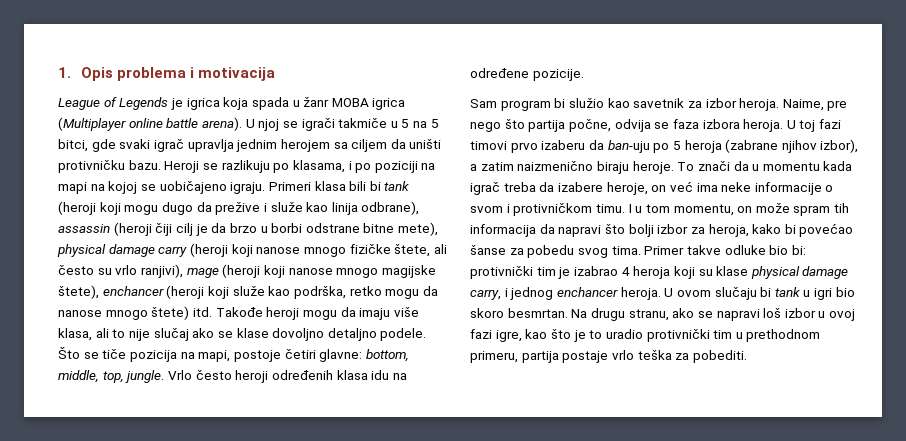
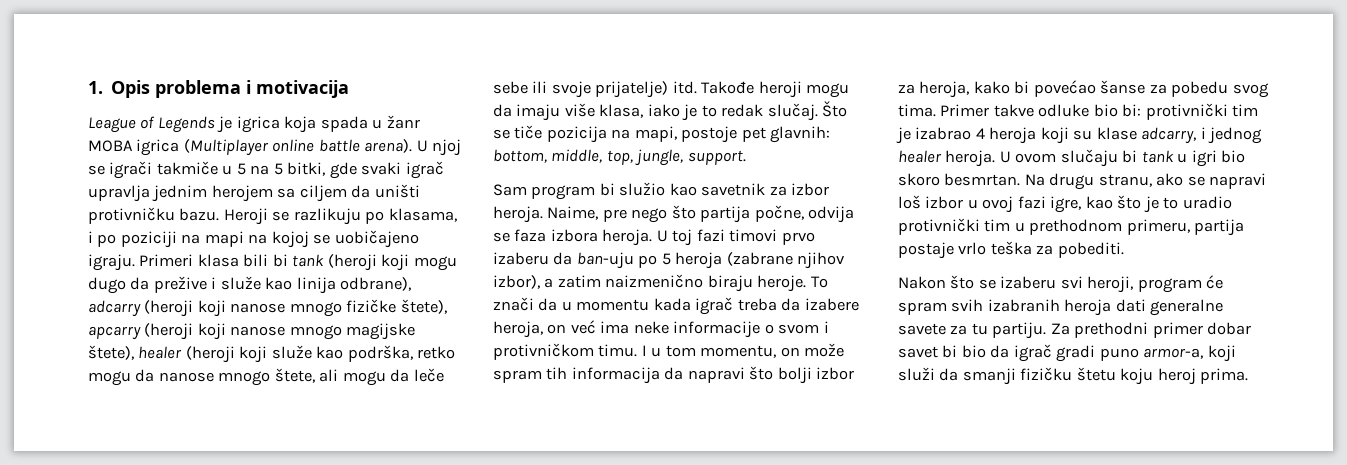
[58,139,88,152] bitci, -> [287,162,326,176] bitki,
[58,222,439,236] [57,244,188,257] assassin (heroji čiji cilj je da brzo u borbi odstrane bitne mete), physical damage carry -> [88,300,141,317] adcarry
[394,244,447,257] [58,264,219,278] štete, ali često su vrlo ranjivi), mage -> [400,299,447,314] [88,326,141,340] štete), apcarry
[102,286,164,296] enchancer -> [138,346,183,359] healer
[151,306,190,320] štete) -> [274,368,444,386] [493,81,669,98] štete, ali mogu da leče sebe ili svoje prijatelje)
[95,328,427,341] ali to nije slučaj ako se klase dovoljno detaljno podele. -> [647,103,818,121] iako je to redak slučaj.
[284,349,363,362] četiri glavne: -> [741,126,831,143] pet glavnih:
[125,370,407,383] [470,68,584,81] jungle. Vrlo često heroji određenih klasa idu na određene pozicije. -> [635,149,746,166] jungle, support.
[606,182,648,195] heroje, -> [493,321,543,338] heroja,
[750,266,849,279] [470,289,501,300] physical damage carry, -> [1141,127,1197,144] adcarry,
[556,287,618,297] enchancer -> [898,150,942,163] healer
(747, 356) none -> [898,275,1224,293] [898,299,1224,316] [898,322,1252,339] [898,344,1236,362] [898,367,1249,385] // Nakon što se izaberu svi heroji, program će spram svih izabranih heroja dati generalne savete za tu partiju. Za prethodni primer dobar savet bi bio da igrač gradi puno armor-a, koji služi da smanji fizičku štetu koju heroj prima.

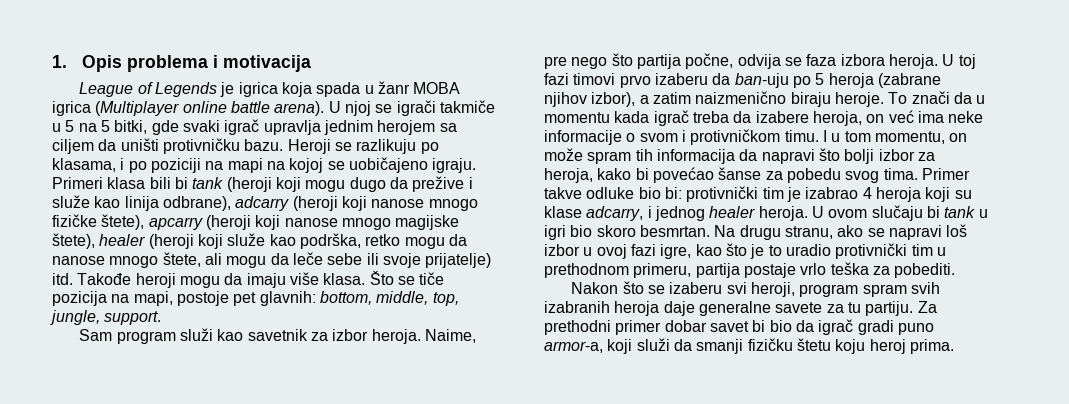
[599,103,818,121] klasa, iako je to redak slučaj. -> [323,273,366,285] klasa.
[599,182,666,196] bi služio -> [180,328,214,341] služi
[1206,275,1224,289] će -> (859, 290) none
[1115,299,1146,312] dati -> [663,301,695,316] daje

